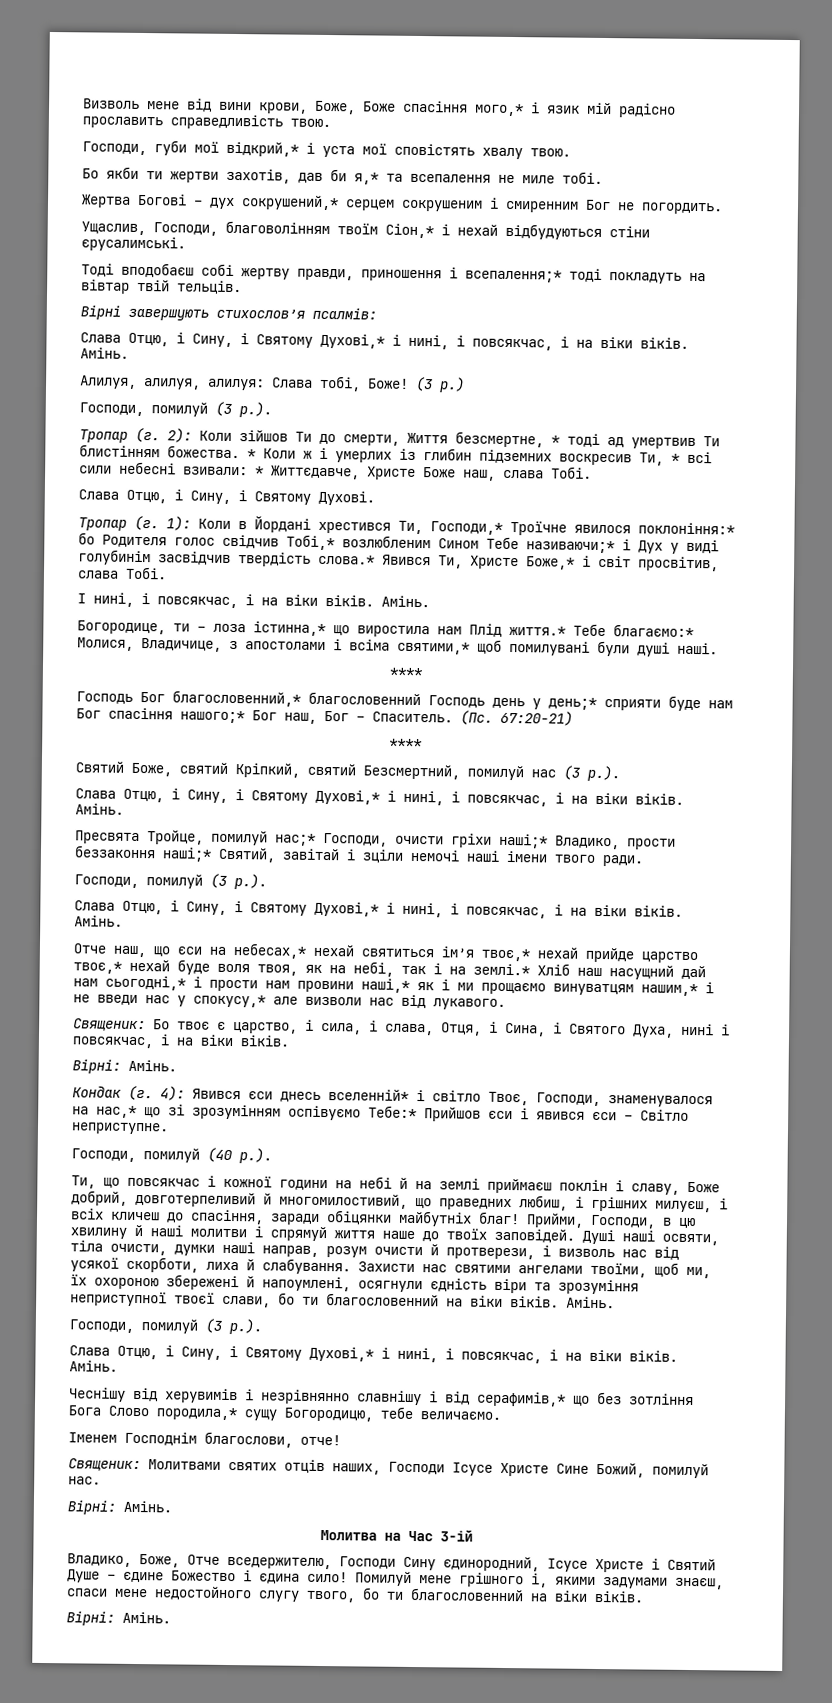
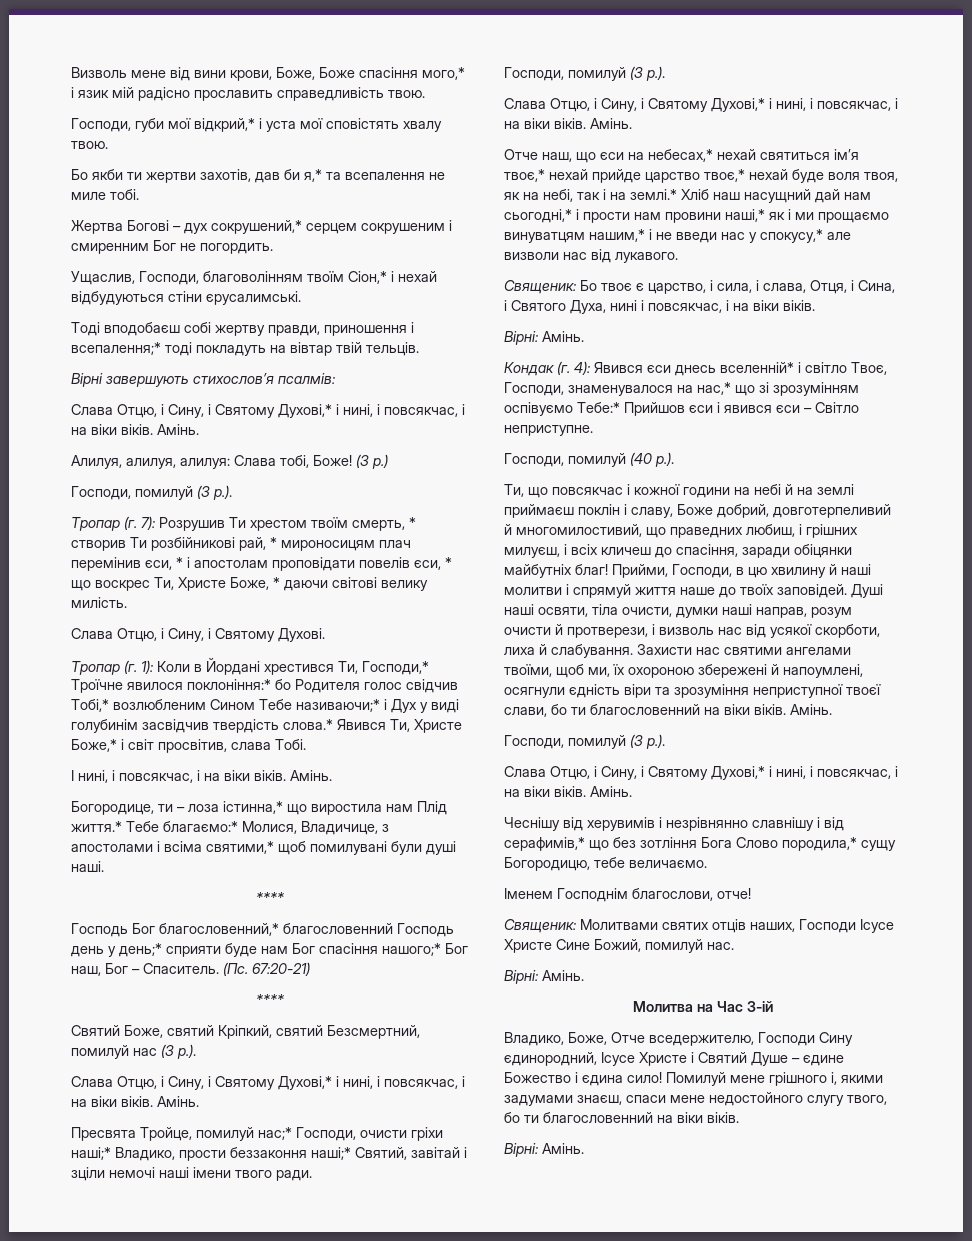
[167,428,720,449] [79,444,712,466] [79,461,592,481] 2): Коли зійшов Ти до смерти, Життя безсмертне, * тоді ад умертвив Ти блистінням божества. * Коли ж і умерлих із глибин підземних воскресив Ти, * всі сили небесні взивали: * Життєдавче, Христе Боже наш, слава Тобі. -> [141,516,416,531] [71,537,411,551] [71,557,452,571] [71,577,428,591] [71,597,127,608] 7): Розрушив Ти хрестом твоїм смерть, * створив Ти розбійникові рай, * мироносицям плач перемінив єси, * і апостолам проповідати повелів єси, * що воскрес Ти, Христе Боже, * даючи світові велику милість.

